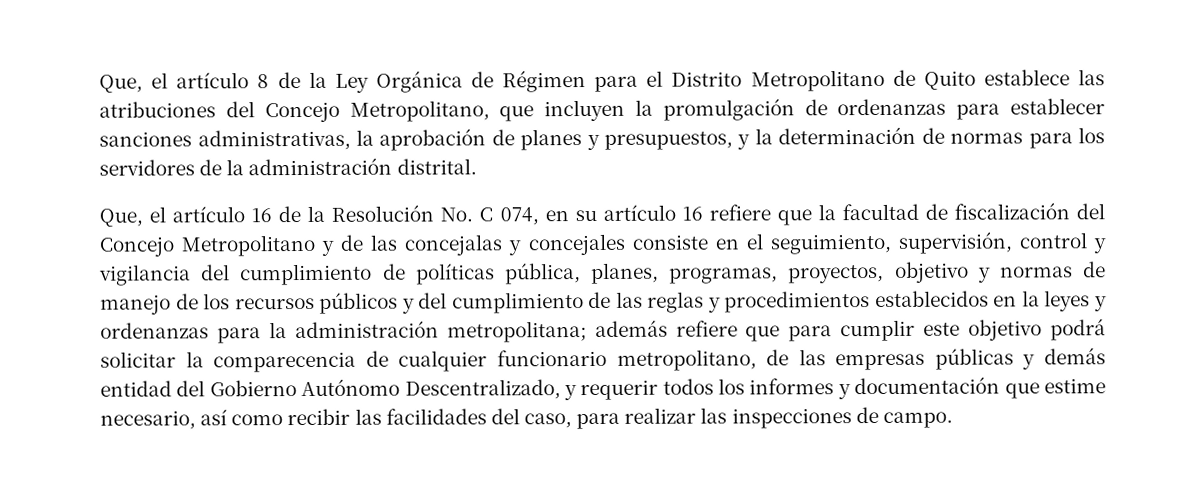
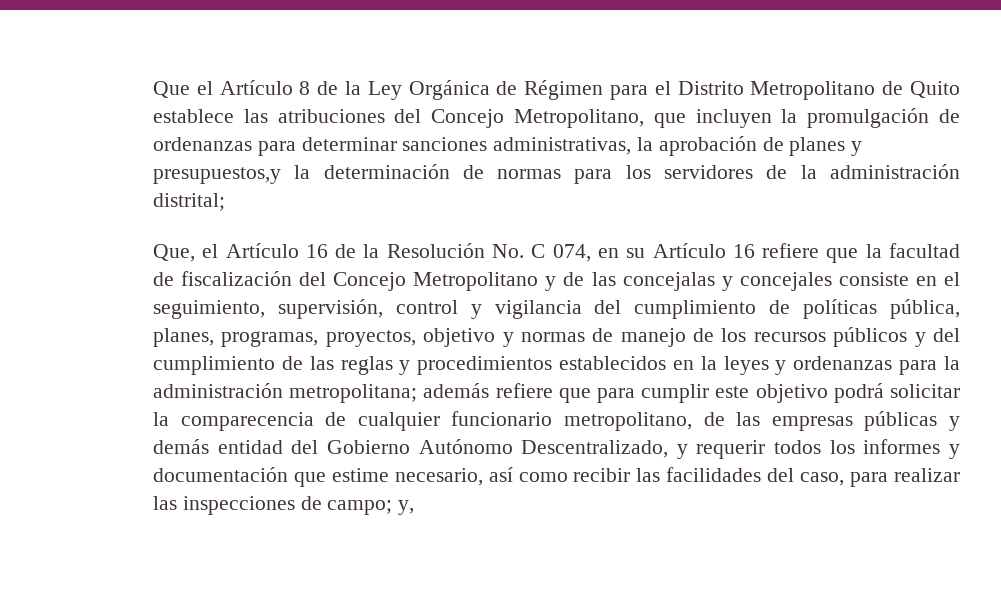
[99,72,250,93] Que, el artículo -> [152,80,293,98] Que el Artículo
[1010,98,1106,115] establecer -> [301,137,397,151] determinar
[604,131,751,150] presupuestos, y -> [152,167,281,184] presupuestos,y
[396,158,477,175] [99,206,246,227] distrital. // Que, el artículo -> [152,193,225,211] [152,243,299,262] distrital; // Que, el Artículo
[602,204,676,221] artículo -> [652,243,726,258] Artículo
[882,411,953,428] campo. -> [327,500,415,515] campo; y,

